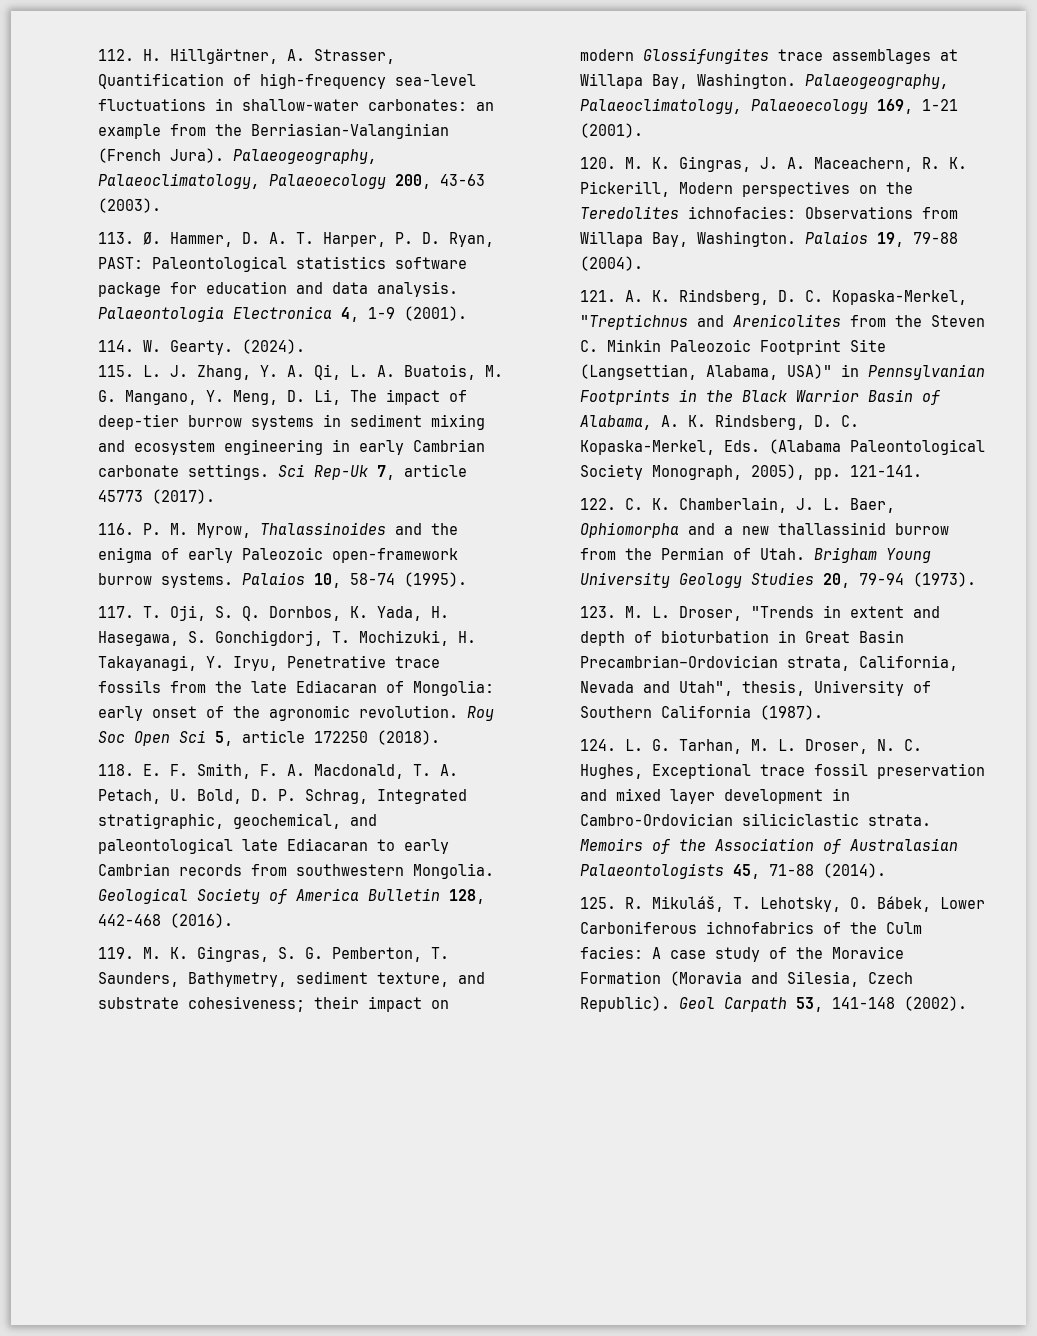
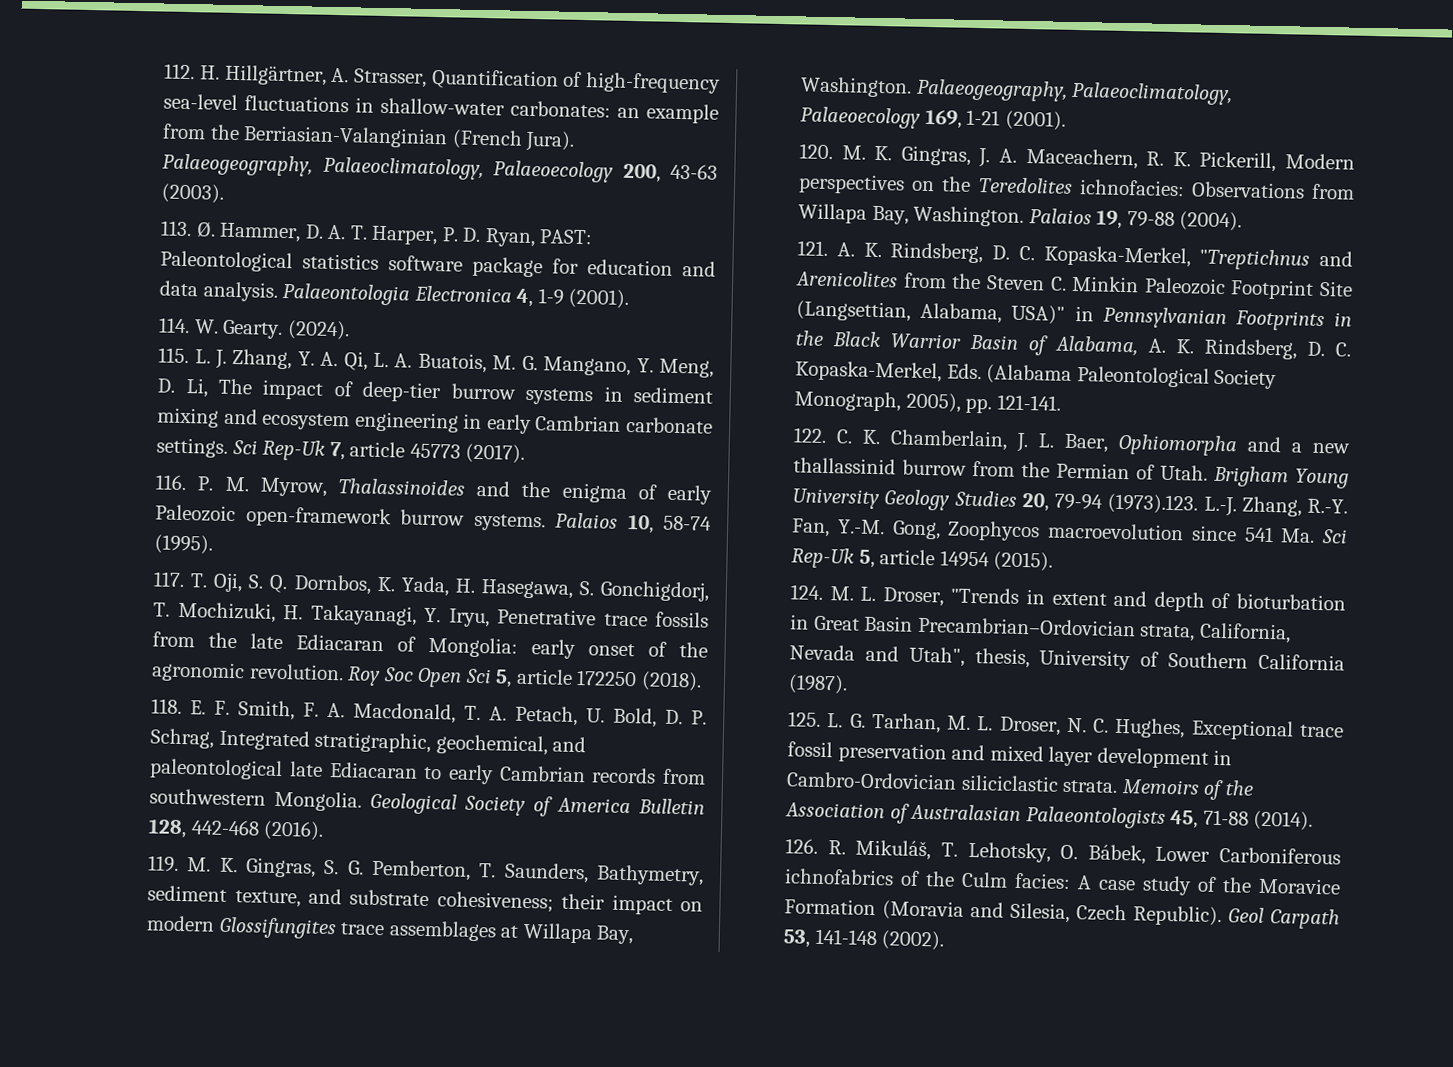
[913,572,977,587] [580,606,617,618] (1973). // 123. -> [1107,493,1348,517] [791,518,1348,544] [791,547,1054,572] [790,584,824,600] (1973).123. L.-J. Zhang, R.-Y. Fan, Y.-M. Gong, Zoophycos macroevolution since 541 Ma. Sci Rep-Uk 5, article 14954 (2015). // 124.
[580,739,617,751] 124. -> [788,711,822,727] 125.
[580,897,617,909] 125. -> [785,838,819,854] 126.

